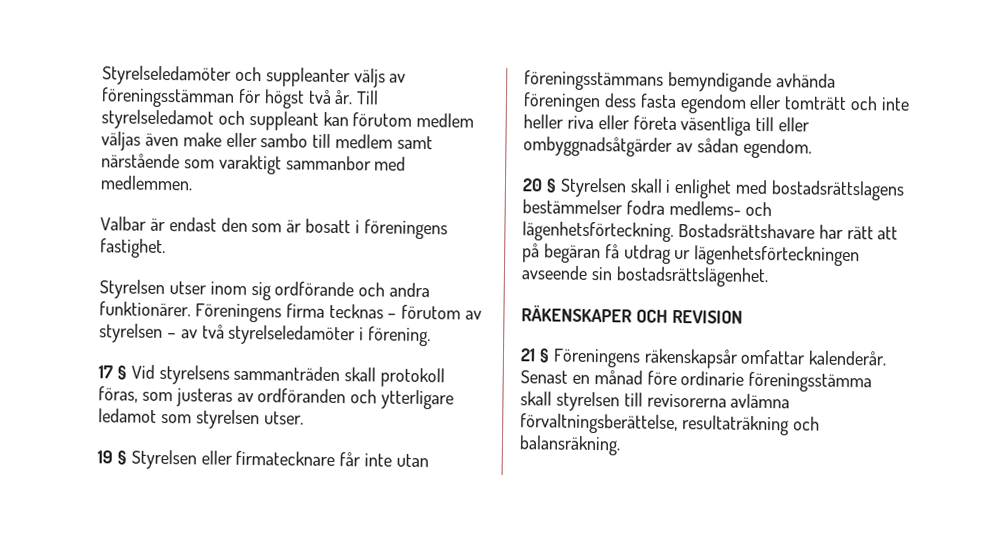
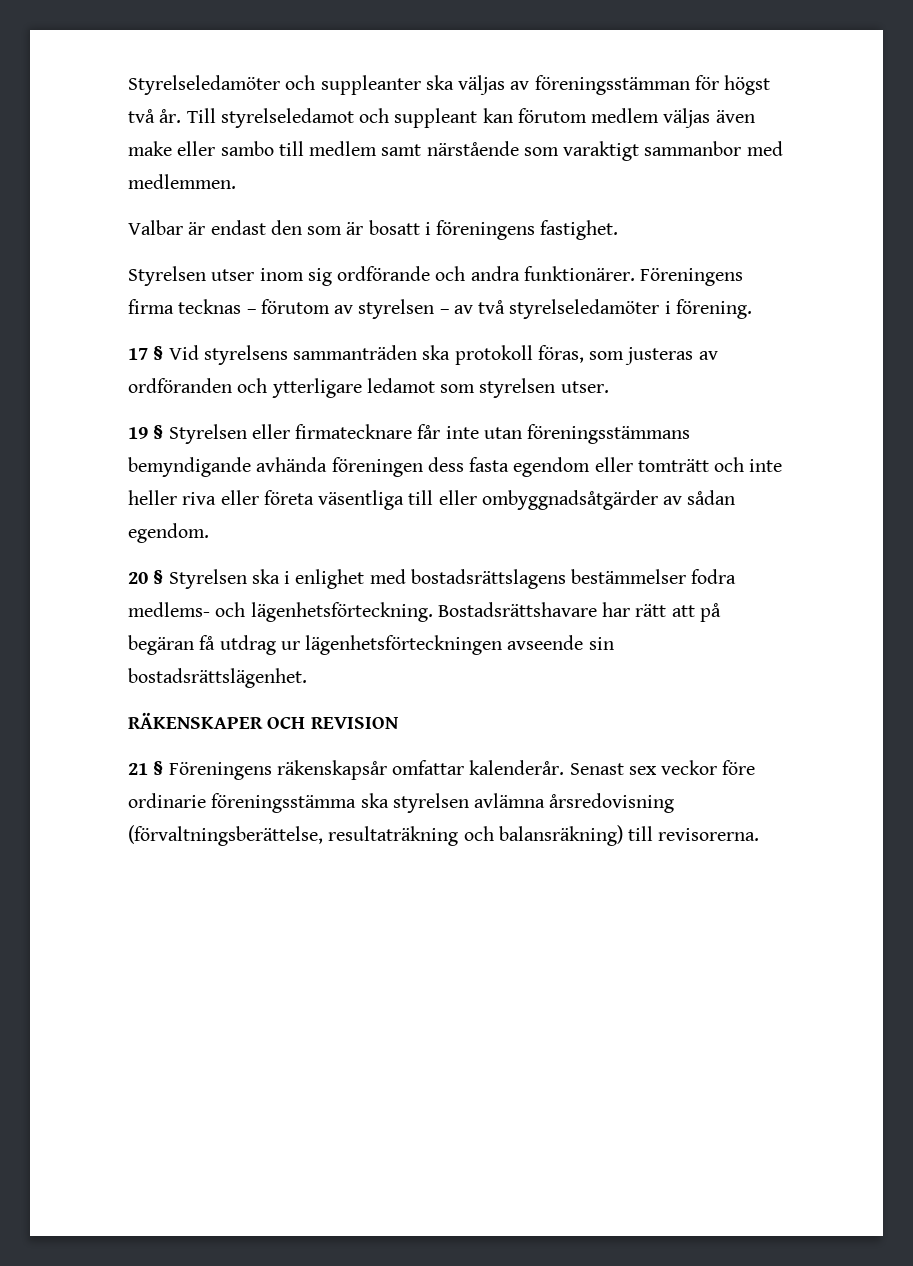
[353,68,386,88] väljs -> [425,75,506,95] ska väljas
[344,367,377,382] skall -> [422,345,451,360] ska
[629,178,663,193] skall -> [251,569,280,584] ska
[571,370,643,385] en månad -> [628,760,718,775] sex veckor
[520,391,791,412] [520,413,820,436] [519,435,621,456] skall styrelsen till revisorerna avlämna förvaltningsberättelse, resultaträkning och balansräkning. -> [360,793,675,813] [128,825,760,846] ska styrelsen avlämna årsredovisning (förvaltningsberättelse, resultaträkning och balansräkning) till revisorerna.

